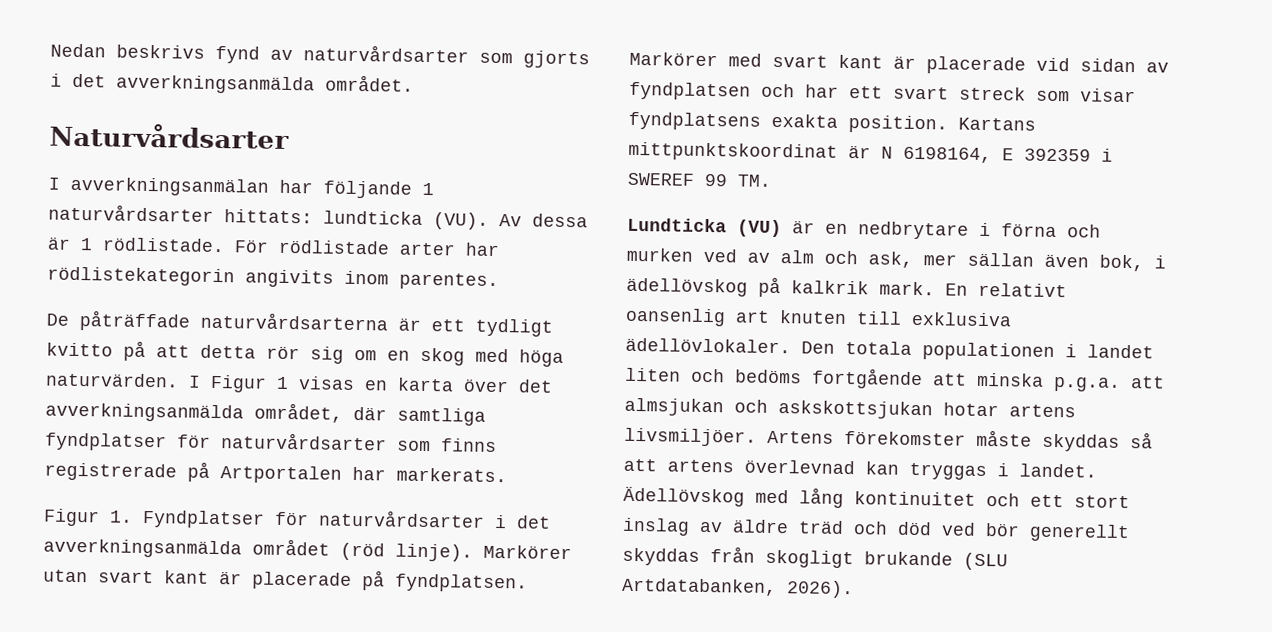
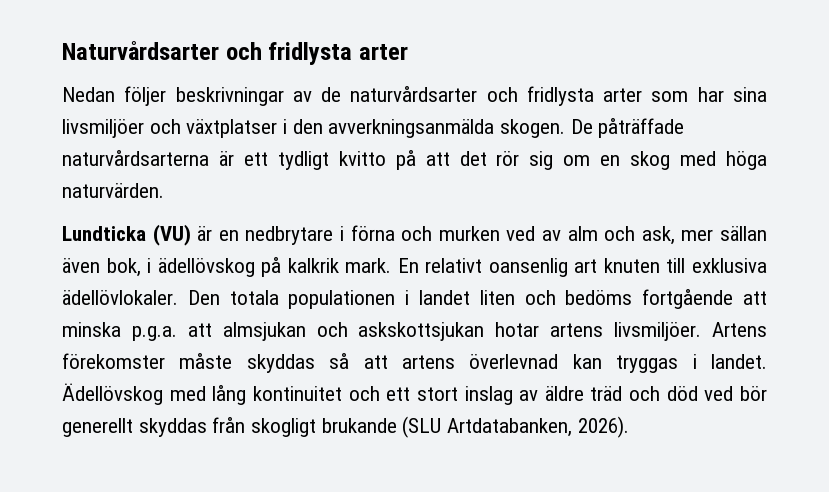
[50,43,590,69] [50,73,414,95] [49,122,289,150] [48,176,434,199] [48,203,588,230] [47,236,500,257] [47,266,499,291] Nedan beskrivs fynd av naturvårdsarter som gjorts i det avverkningsanmälda området. // Naturvårdsarter // I avverkningsanmälan har följande 1 naturvårdsarter hittats: lundticka (VU). Av dessa är 1 rödlistade. För rödlistade arter har rödlistekategorin angivits inom parentes. // -> [62,41,408,65] [62,86,767,106] [62,119,566,138] Naturvårdsarter och fridlysta arter // Nedan följer beskrivningar av de naturvårdsarter och fridlysta arter som har sina livsmiljöer och växtplatser i den avverkningsanmälda skogen.
[200,344,256,359] detta -> [459,151,487,166] det
[188,374,553,393] [45,402,486,426] [45,432,497,453] [44,461,507,484] [43,508,551,529] [43,538,572,562] [43,569,528,593] [629,51,1169,75] [629,81,1136,103] [628,111,1036,134] [628,141,1113,164] [627,172,772,187] I Figur 1 visas en karta över det avverkningsanmälda området, där samtliga fyndplatser för naturvårdsarter som finns registrerade på Artportalen har markerats. // Figur 1. Fyndplatser för naturvårdsarter i det avverkningsanmälda området (röd linje). Markörer utan svart kant är placerade på fyndplatsen. Markörer med svart kant är placerade vid sidan av fyndplatsen och har ett svart streck som visar fyndplatsens exakta position. Kartans mittpunktskoordinat är N 6198164, E 392359 i SWEREF 99 TM. -> (164, 190) none

